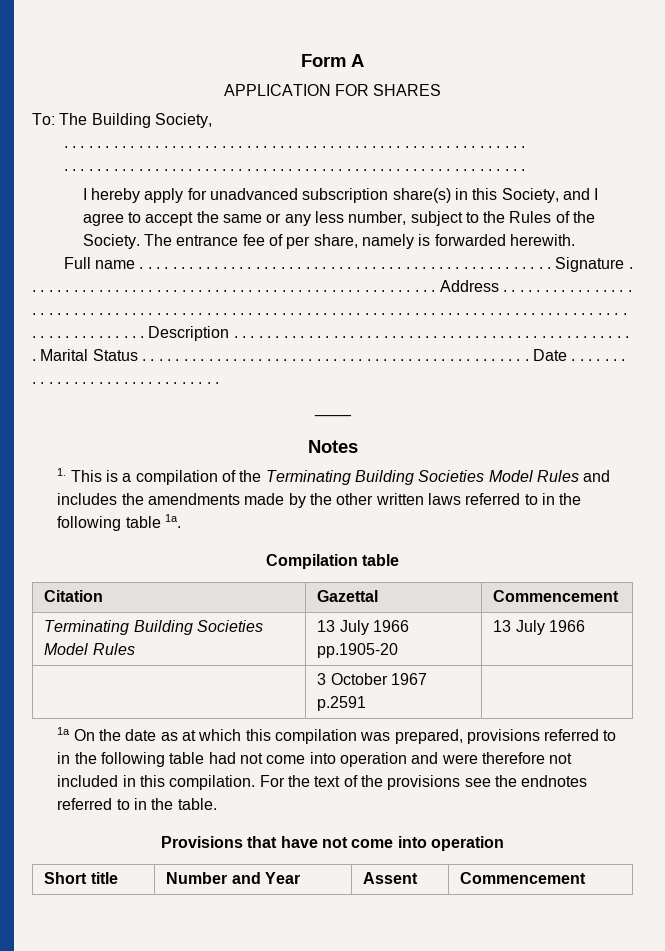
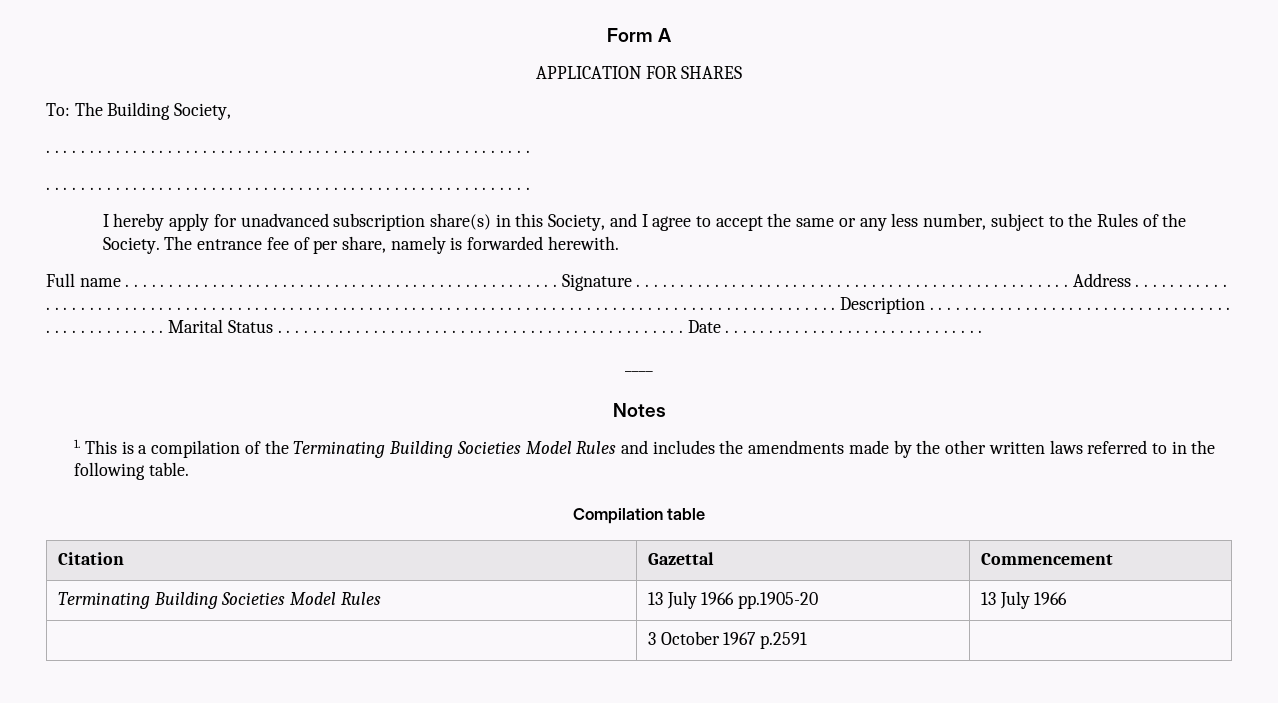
[125,514,181,528] table 1a. -> [149,462,190,476] table.
[57,727,617,744] [57,752,573,767] [57,775,588,790] [57,798,217,810] [161,836,504,851] [44,872,118,884] [166,872,300,884] [363,872,419,884] [460,872,587,884] // 1a On the date as at which this compilation was prepared, provisions referred to in the following table had not come into operation and were therefore not included in this compilation. For the text of the provisions see the endnotes referred to in the table. // Provisions that have not come into operation // Short title | Number and Year | Assent | Commencement -> (807, 640) none

